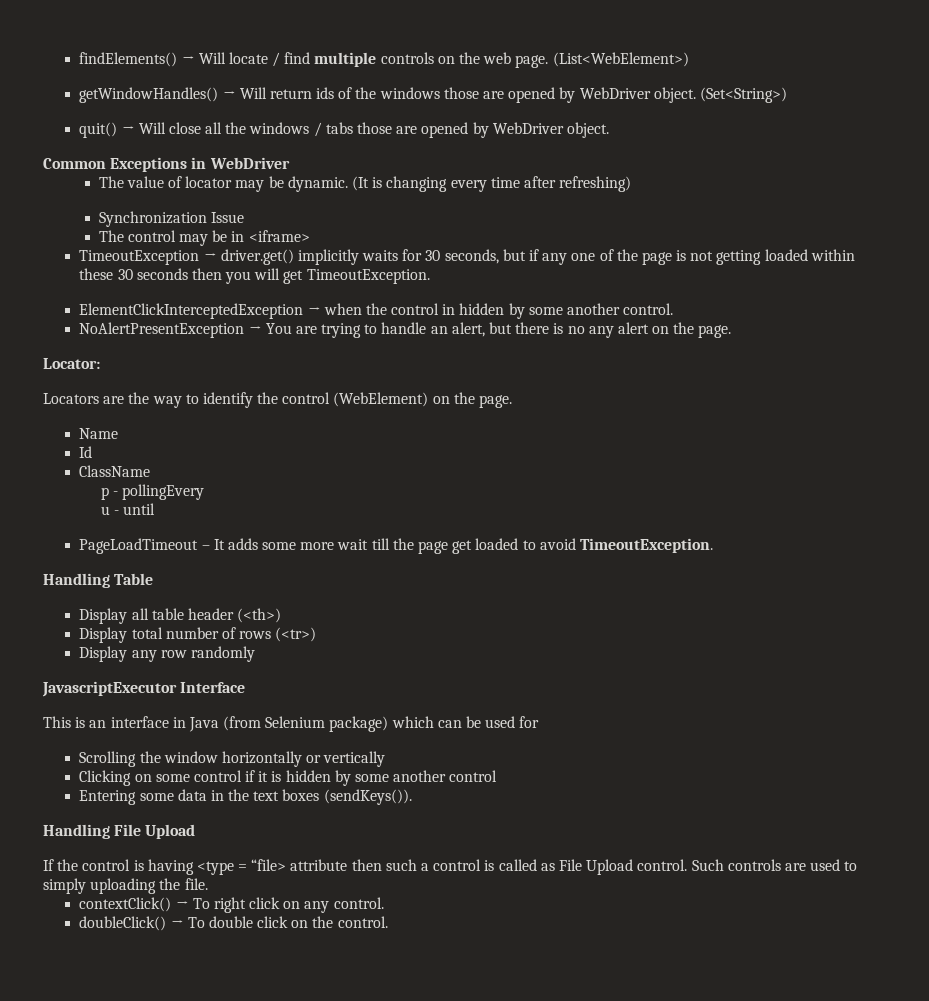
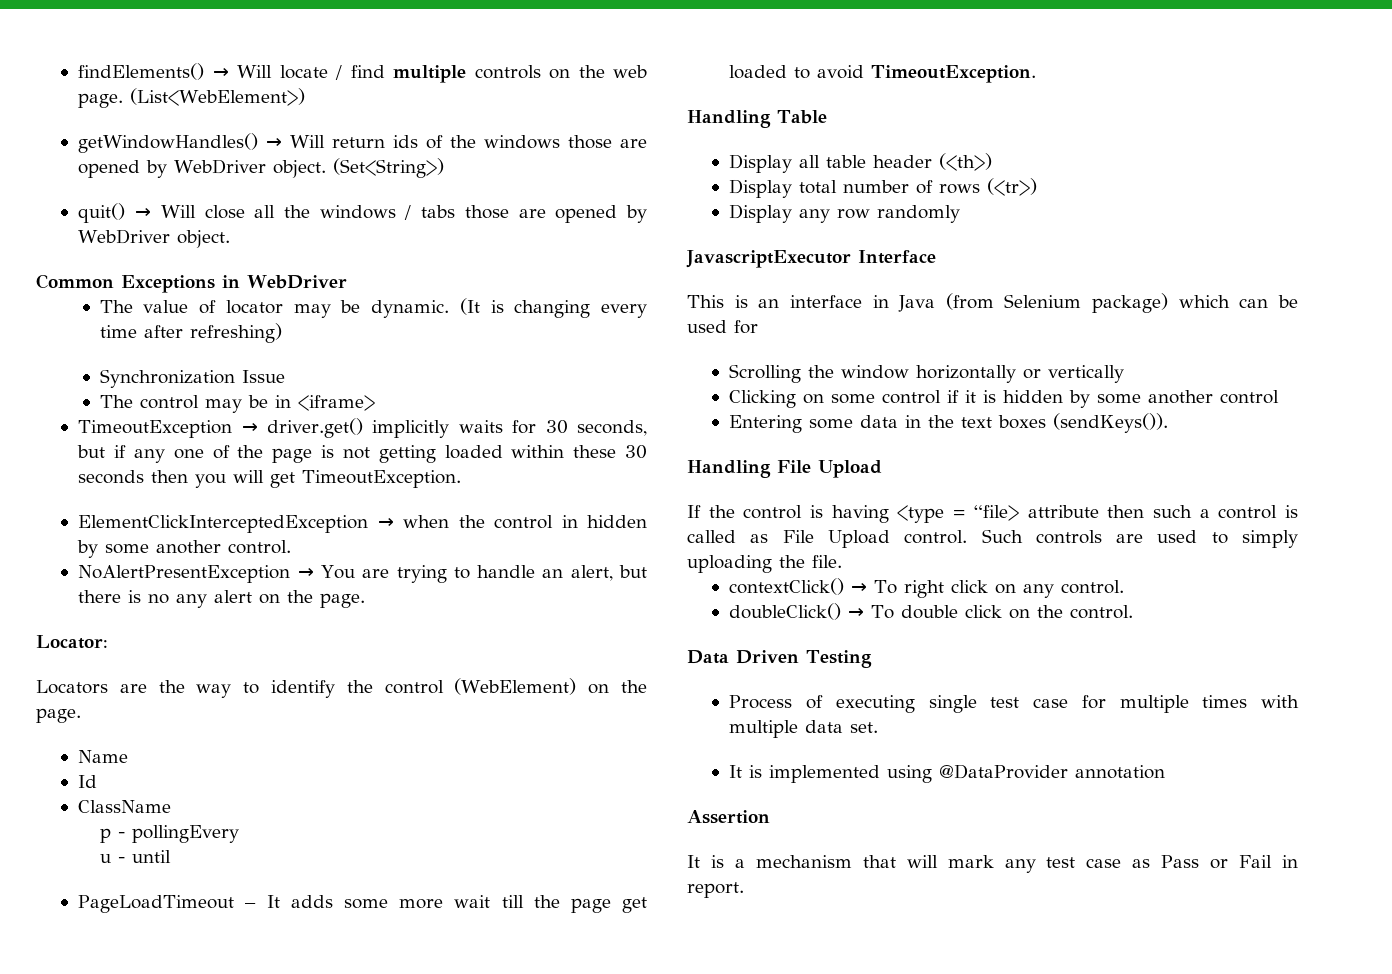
(388, 922) none -> [687,650,872,668] [729,695,1299,713] [729,720,879,738] [729,764,1166,783] [687,810,770,824] [687,855,1298,873] [687,882,744,898] // Data Driven Testing // Process of executing single test case for multiple times with multiple data set. // It is implemented using @DataProvider annotation // Assertion // It is a mechanism that will mark any test case as Pass or Fail in report.

